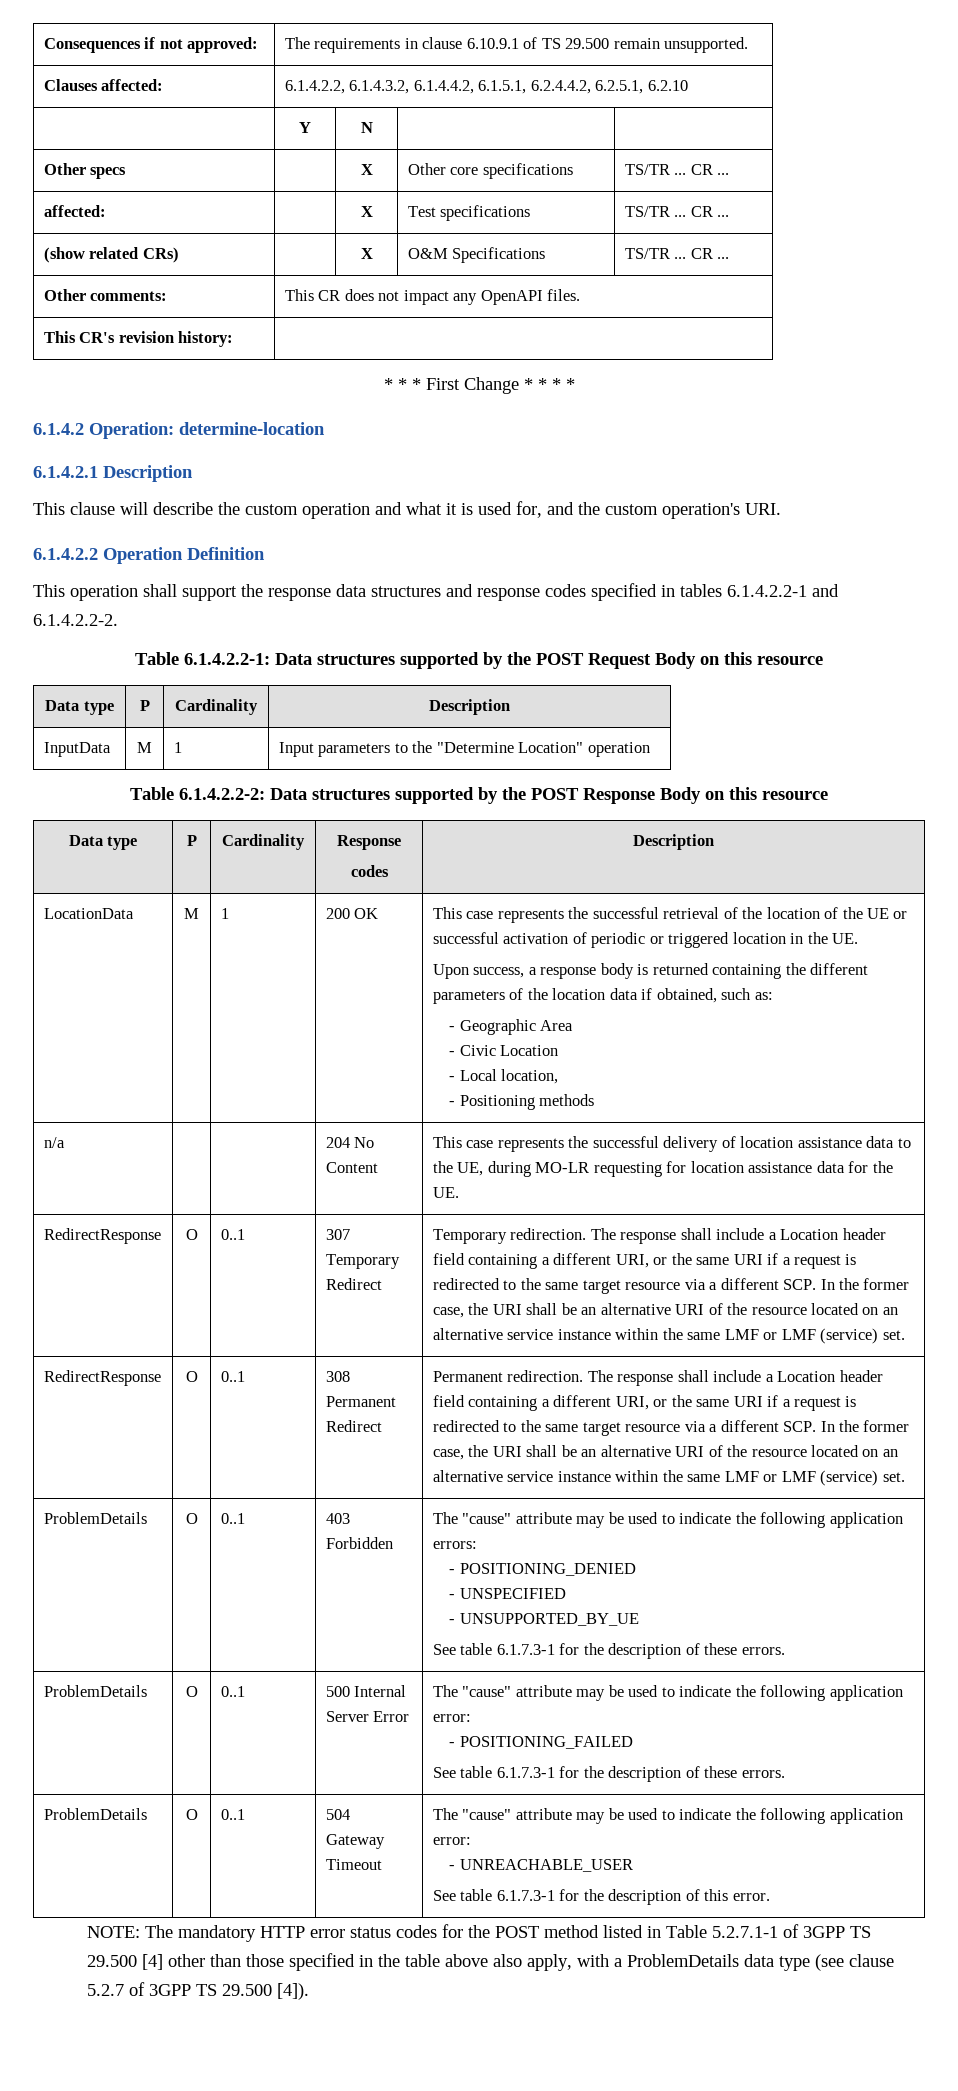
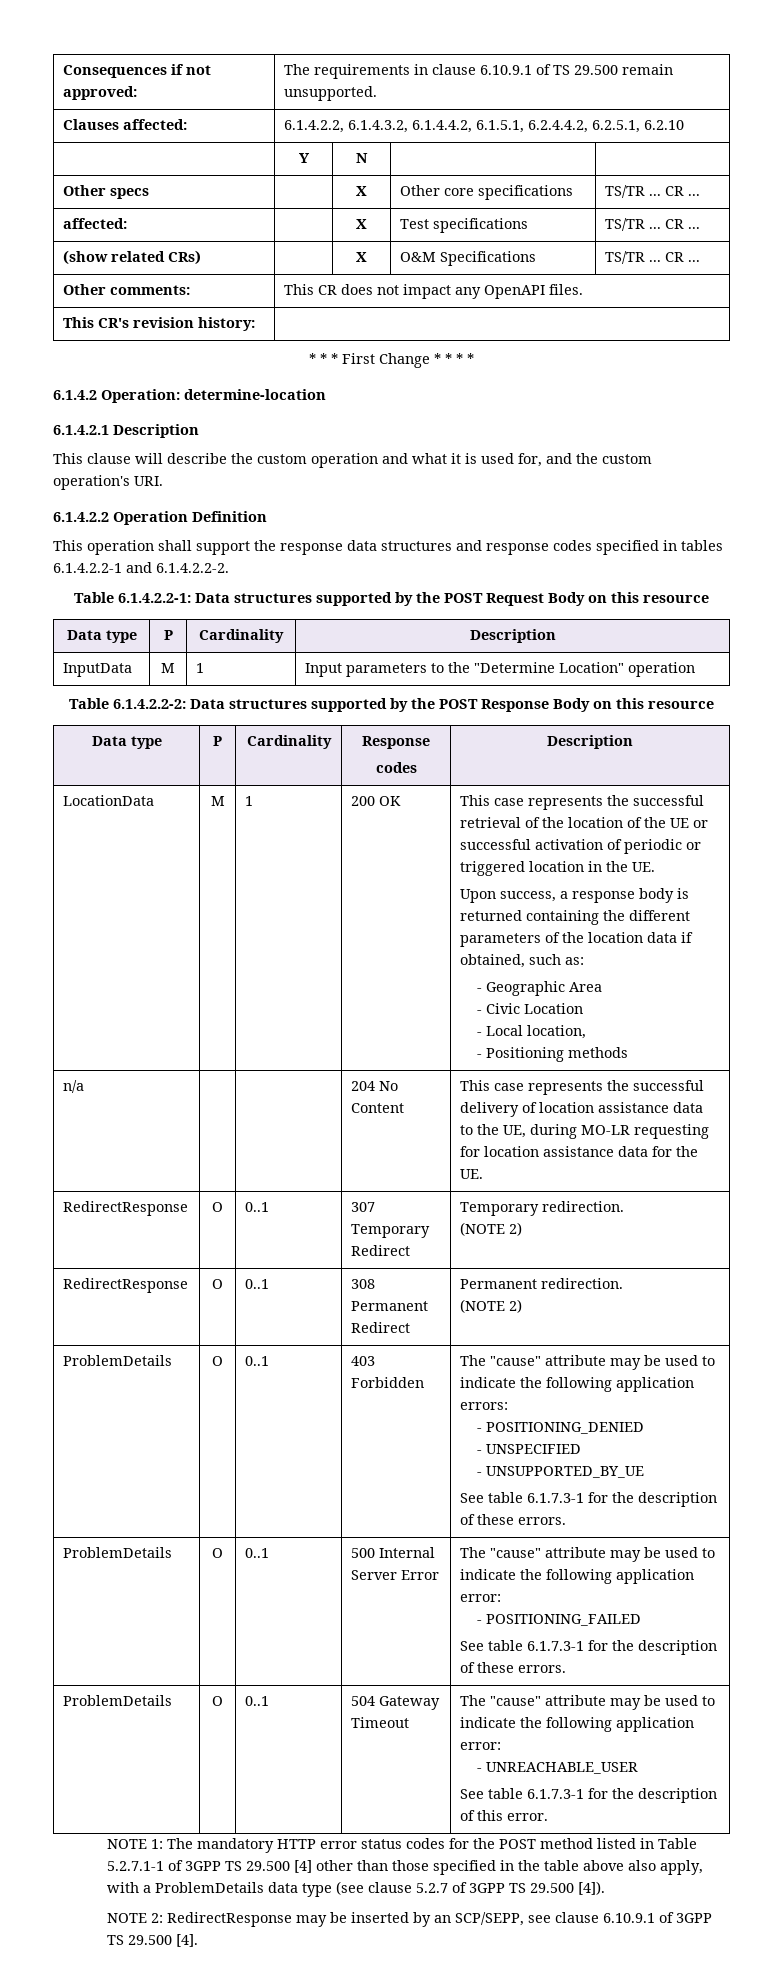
[590,1228,886,1244] [432,1253,857,1269] [432,1278,910,1294] [432,1303,898,1318] [432,1328,905,1344] The response shall include a Location header field containing a different URI, or the same URI if a request is redirected to the same target resource via a different SCP. In the former case, the URI shall be an alternative URI of the resource located on an alternative service instance within the same LMF or LMF (service) set. -> [460,1222,523,1236] // (NOTE 2)
[587,1370,883,1386] [432,1395,857,1411] [432,1420,910,1436] [432,1445,898,1460] [432,1470,905,1486] The response shall include a Location header field containing a different URI, or the same URI if a request is redirected to the same target resource via a different SCP. In the former case, the URI shall be an alternative URI of the resource located on an alternative service instance within the same LMF or LMF (service) set. -> [460,1299,523,1313] // (NOTE 2)
[87,1926,141,1938] NOTE: -> [107,1839,164,1849] NOTE 1:
(310, 1991) none -> [107,1912,713,1927] [107,1934,199,1947] // NOTE 2: RedirectResponse may be inserted by an SCP/SEPP, see clause 6.10.9.1 of 3GPP TS 29.500 [4].

